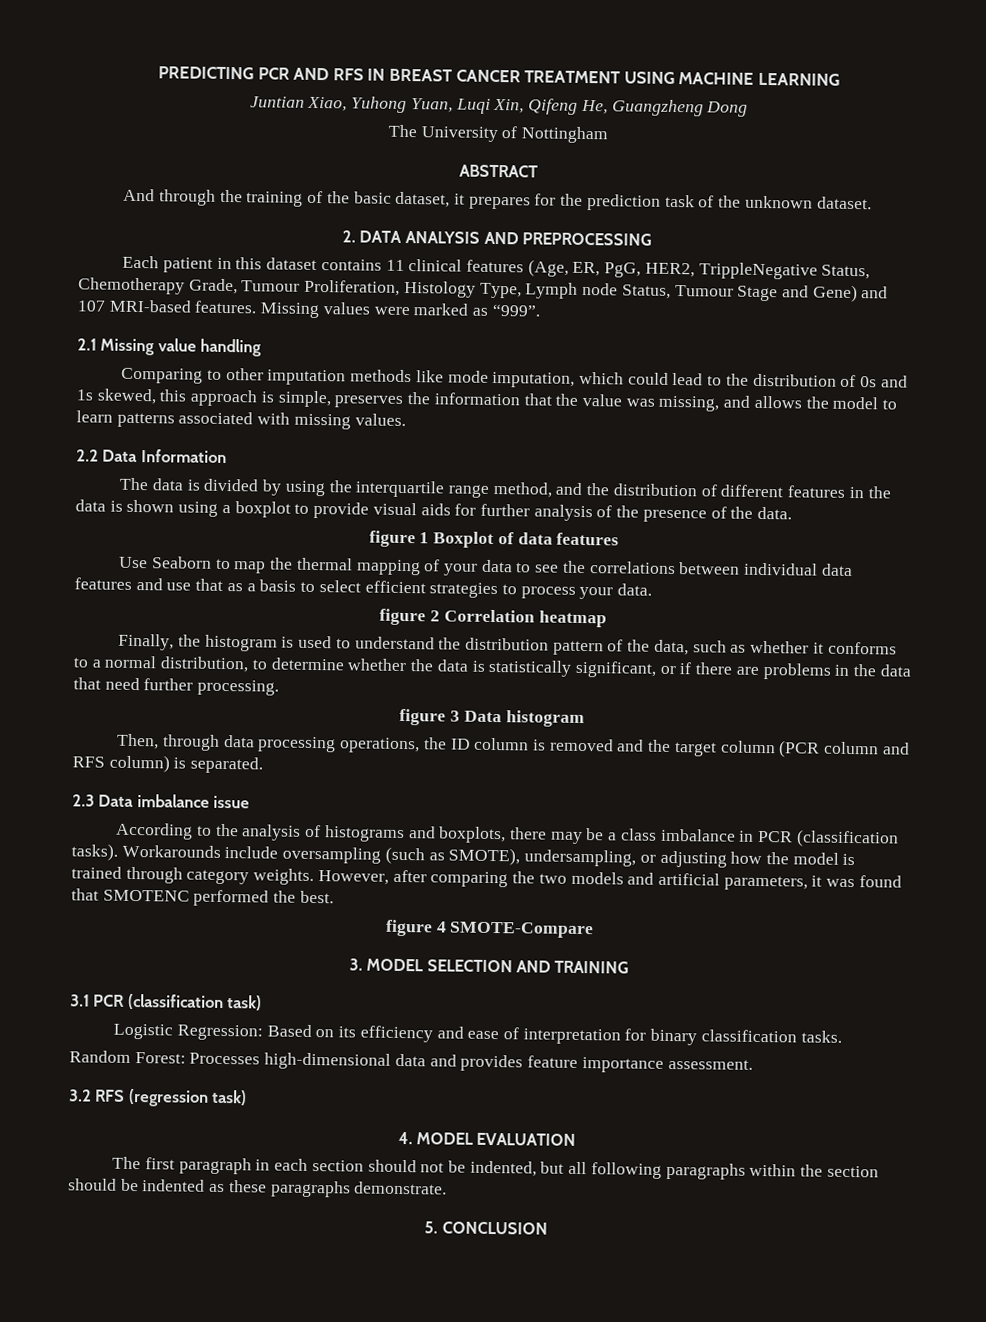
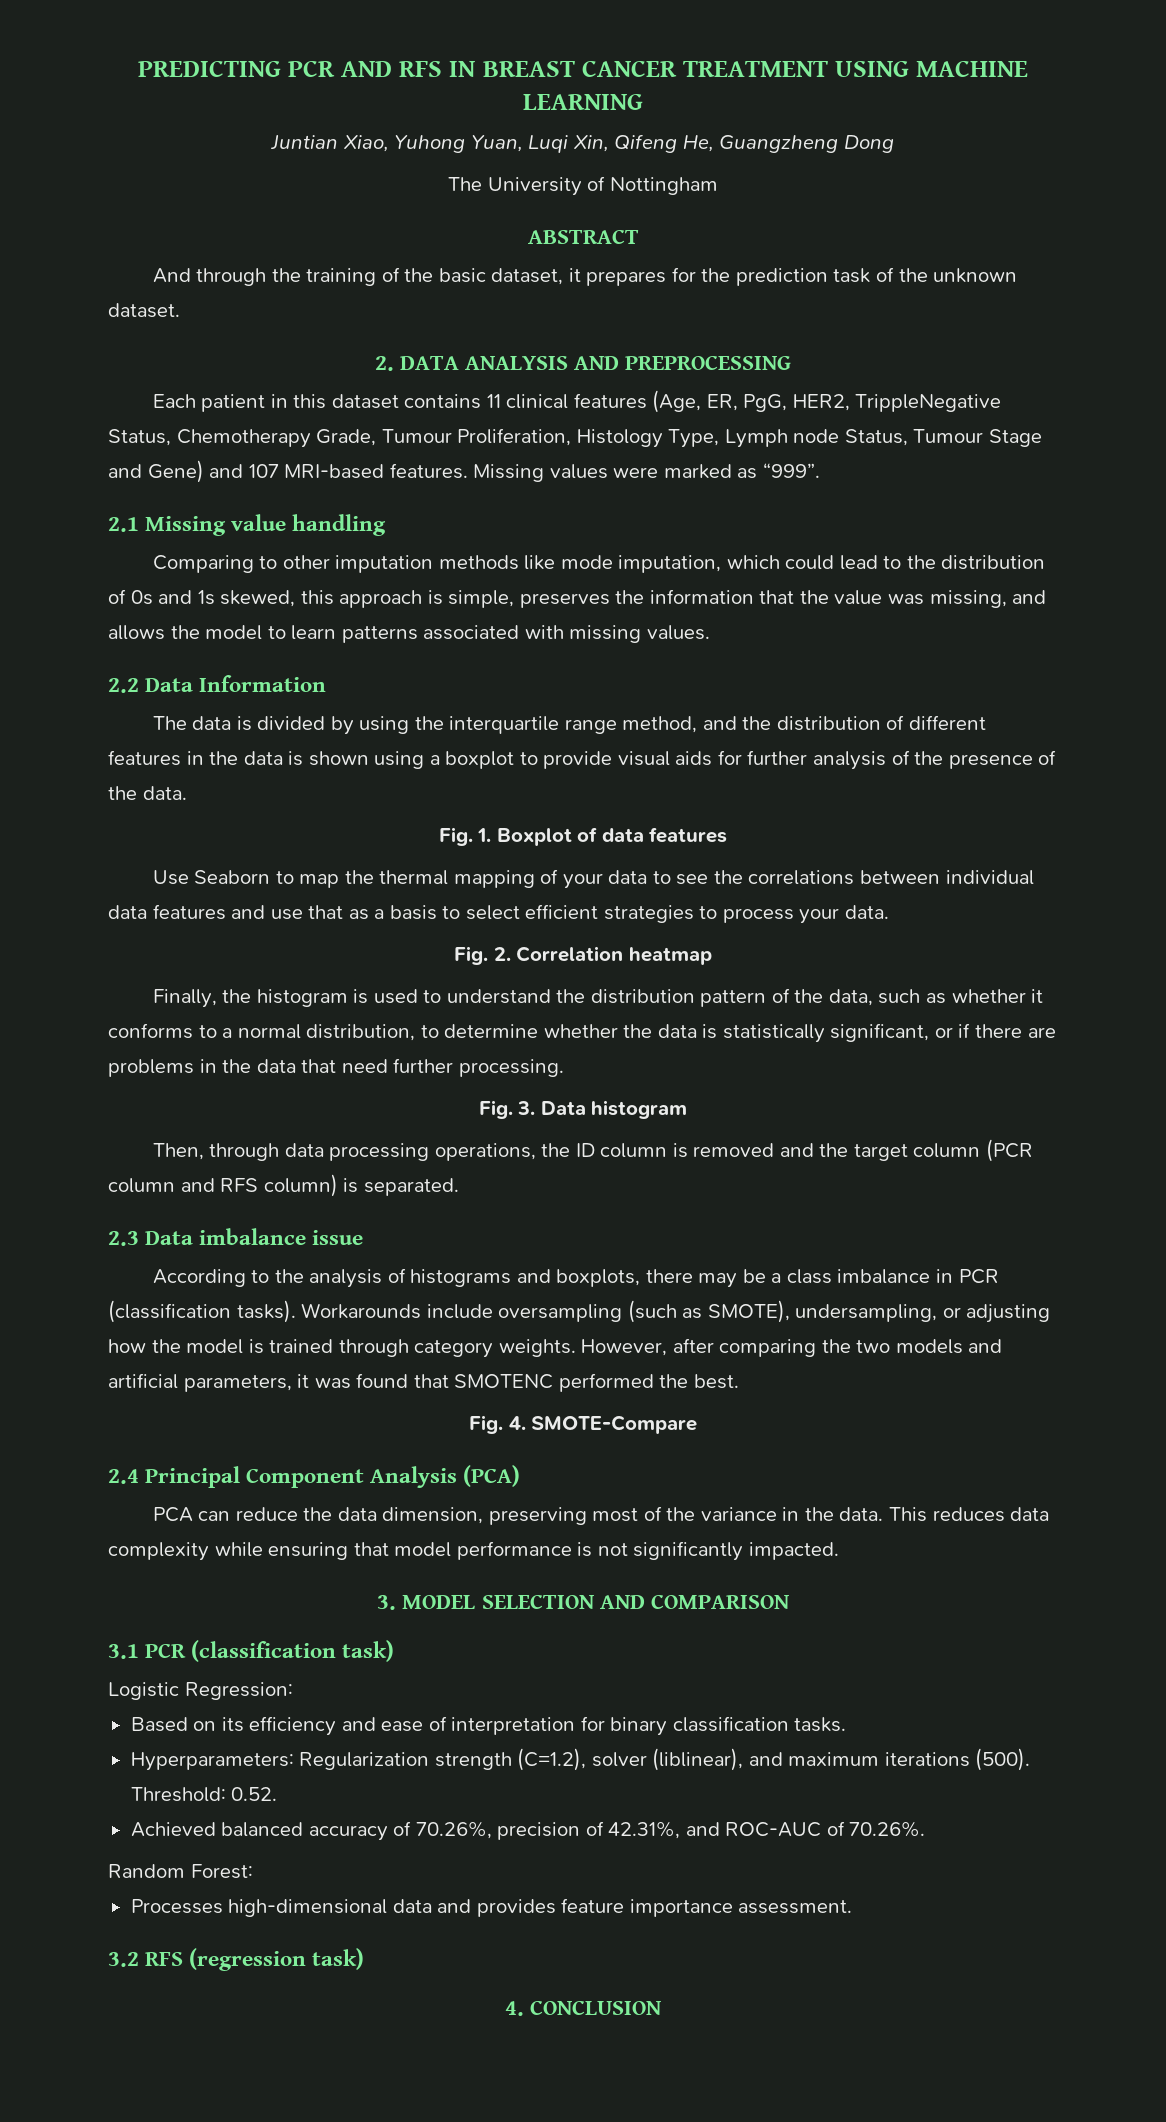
[368,530,430,548] figure 1 -> [438,827,492,846] Fig. 1.
[379,608,441,626] figure 2 -> [454,946,511,965] Fig. 2.
[399,708,461,726] figure 3 -> [478,1100,536,1119] Fig. 3.
[384,919,447,937] figure 4 -> [468,1415,526,1434] Fig. 4.
(595, 930) none -> [108,1465,521,1488] [152,1506,1050,1525] [108,1541,839,1561] // 2.4 Principal Component Analysis (PCA) // PCA can reduce the data dimension, preserving most of the variance in the data. This reduces data complexity while ensuring that model performance is not significantly impacted.
[554,960,630,974] TRAINING -> [650,1594,789,1609] COMPARISON
(263, 1032) none -> (293, 1691) //
(842, 1036) none -> [130,1748,1031,1771] [130,1787,278,1802] [130,1821,926,1841] // Hyperparameters: Regularization strength (C=1.2), solver (liblinear), and maximum iterations (500). Threshold: 0.52. // Achieved balanced accuracy of 70.26%, precision of 42.31%, and ROC-AUC of 70.26%.
(186, 1058) none -> (253, 1871) //
[416,1132,577,1146] [112,1156,879,1180] [68,1178,448,1198] [424,1221,439,1234] MODEL EVALUATION // The first paragraph in each section should not be indented, but all following paragraphs within the section should be indented as these paragraphs demonstrate. // 5. -> (524, 2008) none

